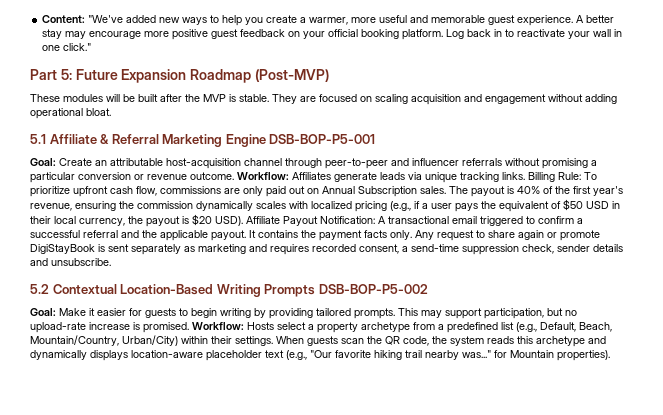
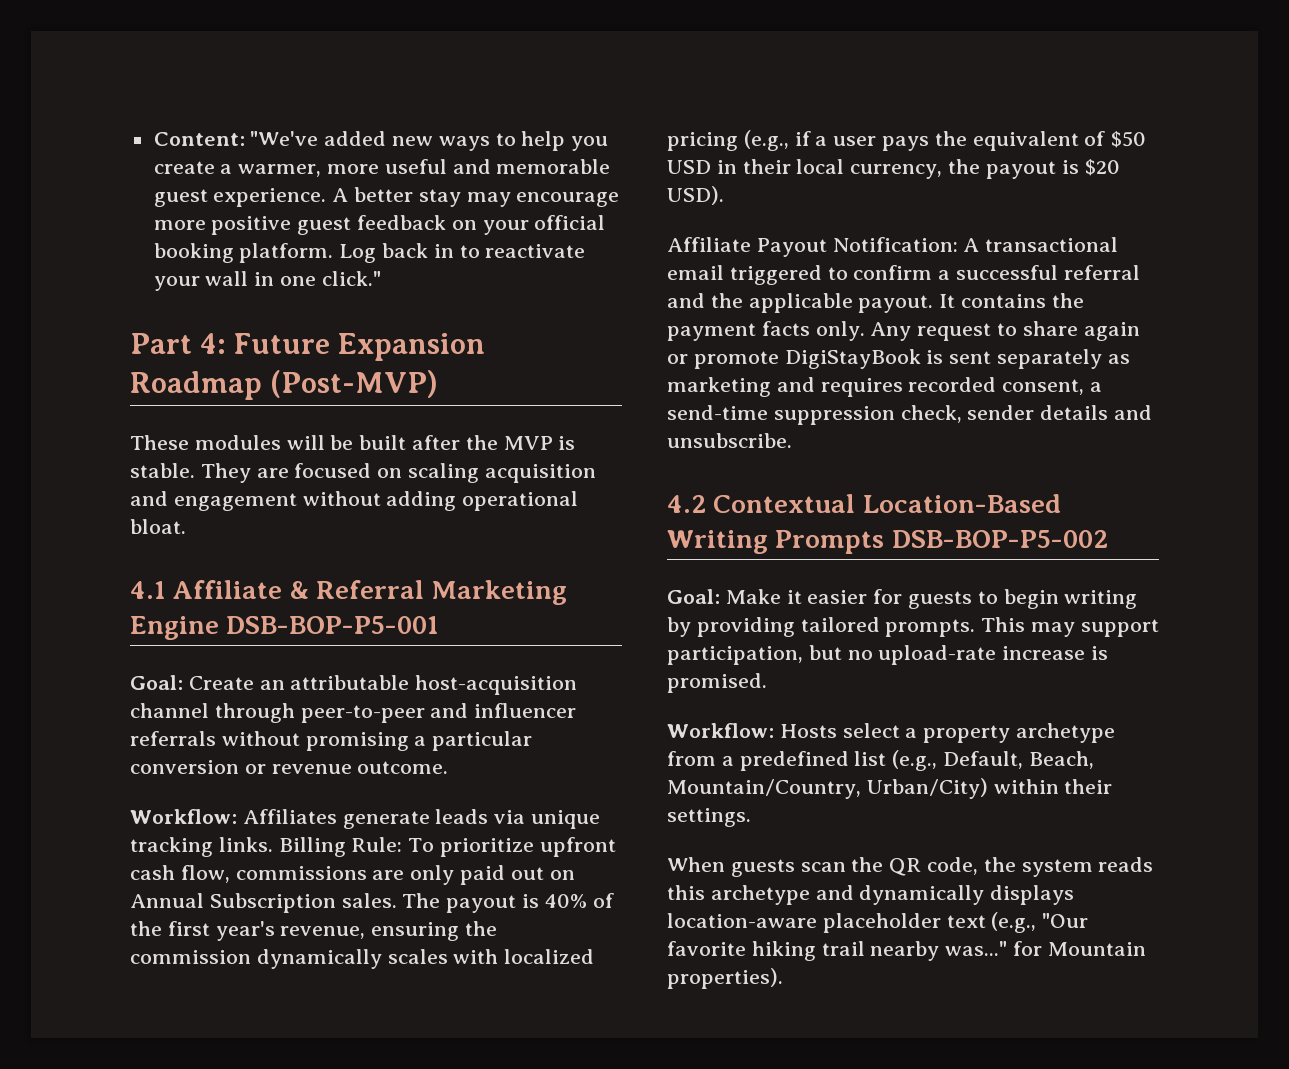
[60,69,72,80] 5: -> [200,333,227,354] 4:
[30,134,46,144] 5.1 -> [130,581,166,599] 4.1
(234, 176) none -> (449, 767) //
(243, 221) none -> (724, 195) //
[30,284,49,294] 5.2 -> [667,495,706,513] 4.2
(189, 327) none -> (767, 683) //
(273, 341) none -> (751, 817) //

